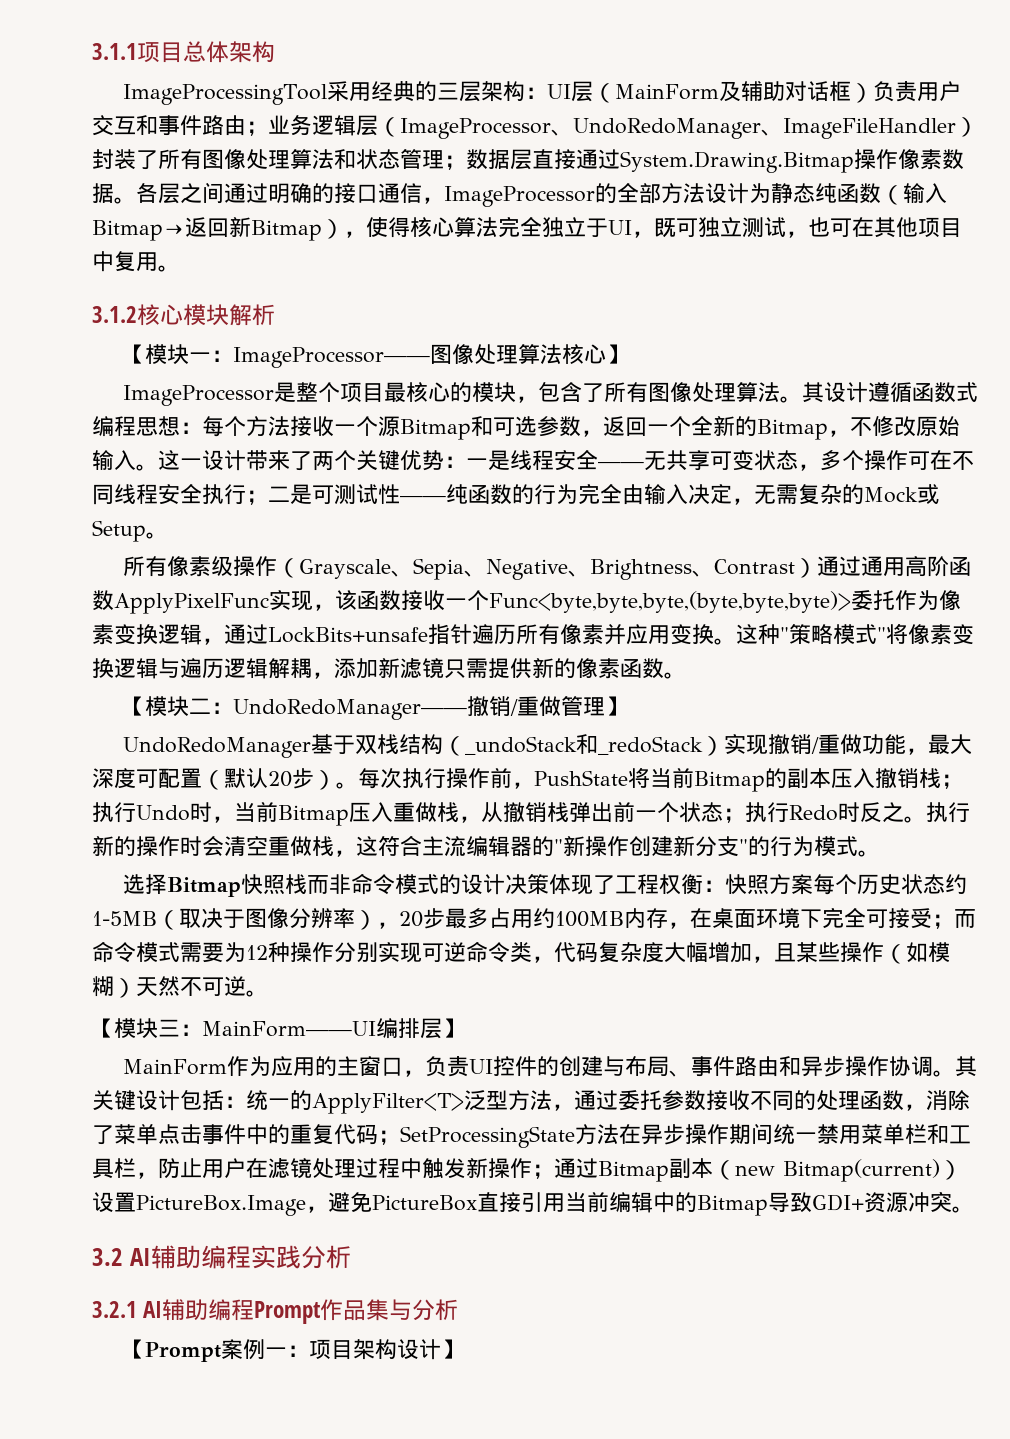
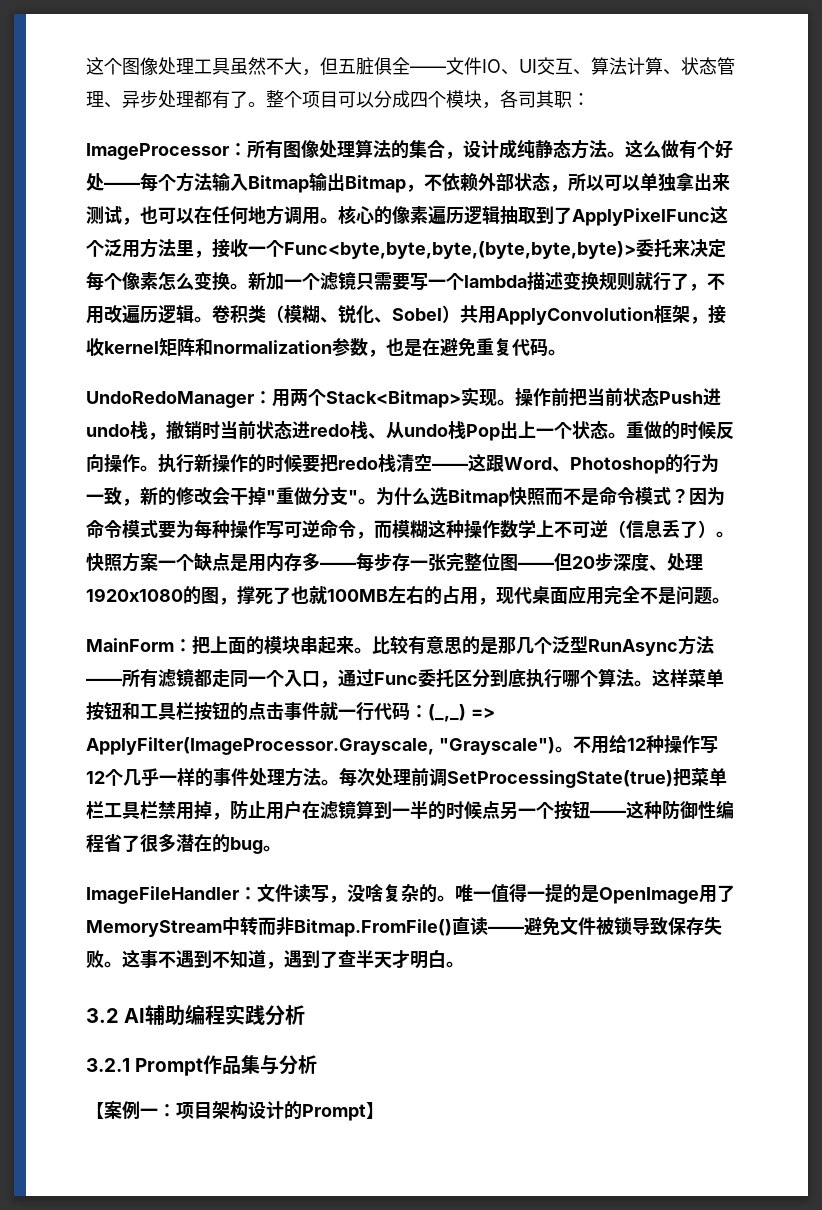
[92,41,275,63] [122,80,961,105] [92,115,978,139] [92,149,964,173] [92,182,947,207] [92,216,962,241] [92,251,180,272] [92,304,275,326] [122,344,628,368] [122,382,978,406] [92,416,960,440] [92,450,974,471] [92,483,939,505] [92,520,168,542] [122,556,971,580] [92,590,961,614] [92,623,974,645] [92,658,686,679] [122,696,627,720] [122,734,972,758] [92,767,963,792] [92,801,970,826] [92,835,880,857] [122,874,167,894] 3.1.1项目总体架构 // ImageProcessingTool采用经典的三层架构：UI层（MainForm及辅助对话框）负责用户交互和事件路由；业务逻辑层（ImageProcessor、UndoRedoManager、ImageFileHandler）封装了所有图像处理算法和状态管理；数据层直接通过System.Drawing.Bitmap操作像素数据。各层之间通过明确的接口通信，ImageProcessor的全部方法设计为静态纯函数（输入Bitmap→返回新Bitmap），使得核心算法完全独立于UI，既可独立测试，也可在其他项目中复用。 // 3.1.2核心模块解析 // 【模块一：ImageProcessor——图像处理算法核心】 // ImageProcessor是整个项目最核心的模块，包含了所有图像处理算法。其设计遵循函数式编程思想：每个方法接收一个源Bitmap和可选参数，返回一个全新的Bitmap，不修改原始输入。这一设计带来了两个关键优势：一是线程安全——无共享可变状态，多个操作可在不同线程安全执行；二是可测试性——纯函数的行为完全由输入决定，无需复杂的Mock或Setup。 // 所有像素级操作（Grayscale、Sepia、Negative、Brightness、Contrast）通过通用高阶函数ApplyPixelFunc实现，该函数接收一个Func<byte,byte,byte,(byte,byte,byte)>委托作为像素变换逻辑，通过LockBits+unsafe指针遍历所有像素并应用变换。这种"策略模式"将像素变换逻辑与遍历逻辑解耦，添加新滤镜只需提供新的像素函数。 // 【模块二：UndoRedoManager——撤销/重做管理】 // UndoRedoManager基于双栈结构（_undoStack和_redoStack）实现撤销/重做功能，最大深度可配置（默认20步）。每次执行操作前，PushState将当前Bitmap的副本压入撤销栈；执行Undo时，当前Bitmap压入重做栈，从撤销栈弹出前一个状态；执行Redo时反之。执行新的操作时会清空重做栈，这符合主流编辑器的"新操作创建新分支"的行为模式。 // 选择 -> [86,57,735,76] [86,90,590,109] [86,139,733,160] [86,172,730,193] [86,205,728,226] [86,238,726,259] [86,271,725,291] [86,305,726,325] [86,337,566,357] [86,387,721,408] [86,420,734,441] [86,453,719,474] [86,487,448,506] 这个图像处理工具虽然不大，但五脏俱全——文件IO、UI交互、算法计算、状态管理、异步处理都有了。整个项目可以分成四个模块，各司其职： // ImageProcessor：所有图像处理算法的集合，设计成纯静态方法。这么做有个好处——每个方法输入Bitmap输出Bitmap，不依赖外部状态，所以可以单独拿出来测试，也可以在任何地方调用。核心的像素遍历逻辑抽取到了ApplyPixelFunc这个泛用方法里，接收一个Func<byte,byte,byte,(byte,byte,byte)>委托来决定每个像素怎么变换。新加一个滤镜只需要写一个lambda描述变换规则就行了，不用改遍历逻辑。卷积类（模糊、锐化、Sobel）共用ApplyConvolution框架，接收kernel矩阵和normalization参数，也是在避免重复代码。 // UndoRedoManager：用两个Stack<Bitmap>实现。操作前把当前状态Push进undo栈，撤销时当前状态进redo栈、从undo栈Pop出上一个状态。重做的时候反向操作。执行新操作的时候要把redo栈清空——这跟Word、Photoshop的行为一致，新的修改会干掉"重做分支"。为什么选
[284,873,967,895] [92,907,976,930] [92,941,950,964] [92,976,268,998] [92,1018,464,1039] [122,1056,977,1077] [92,1090,970,1114] [92,1123,971,1148] [92,1158,962,1182] [92,1191,952,1216] 栈而非命令模式的设计决策体现了工程权衡：快照方案每个历史状态约1-5MB（取决于图像分辨率），20步最多占用约100MB内存，在桌面环境下完全可接受；而命令模式需要为12种操作分别实现可逆命令类，代码复杂度大幅增加，且某些操作（如模糊）天然不可逆。 // 【模块三：MainForm——UI编排层】 // MainForm作为应用的主窗口，负责UI控件的创建与布局、事件路由和异步操作协调。其关键设计包括：统一的ApplyFilter<T>泛型方法，通过委托参数接收不同的处理函数，消除了菜单点击事件中的重复代码；SetProcessingState方法在异步操作期间统一禁用菜单栏和工具栏，防止用户在滤镜处理过程中触发新操作；通过Bitmap副本（new Bitmap(current)）设置PictureBox.Image，避免PictureBox直接引用当前编辑中的Bitmap导致GDI+资源冲突 -> [545,487,725,506] [86,519,734,539] [86,552,703,572] [86,585,730,605] [86,635,714,656] [86,668,724,688] [86,702,495,722] [86,735,718,755] [86,767,727,788] [86,800,734,820] [86,833,281,854] [86,883,735,904] [86,916,722,937] [86,949,446,969] 而不是命令模式？因为命令模式要为每种操作写可逆命令，而模糊这种操作数学上不可逆（信息丢了）。快照方案一个缺点是用内存多——每步存一张完整位图——但20步深度、处理1920x1080的图，撑死了也就100MB左右的占用，现代桌面应用完全不是问题。 // MainForm：把上面的模块串起来。比较有意思的是那几个泛型RunAsync方法——所有滤镜都走同一个入口，通过Func委托区分到底执行哪个算法。这样菜单按钮和工具栏按钮的点击事件就一行代码：(_,_) => ApplyFilter(ImageProcessor.Grayscale, "Grayscale")。不用给12种操作写12个几乎一样的事件处理方法。每次处理前调SetProcessingState(true)把菜单栏工具栏禁用掉，防止用户在滤镜算到一半的时候点另一个按钮——这种防御性编程省了很多潜在的bug。 // ImageFileHandler：文件读写，没啥复杂的。唯一值得一提的是OpenImage用了MemoryStream中转而非Bitmap.FromFile()直读——避免文件被锁导致保存失败。这事不遇到不知道，遇到了查半天才明白
[143,1299,255,1321] AI辅助编程 -> (130, 1065) none
[144,1342,221,1362] Prompt -> (104, 1110) none
(441, 1349) none -> [284,1101,366,1121] 的Prompt

